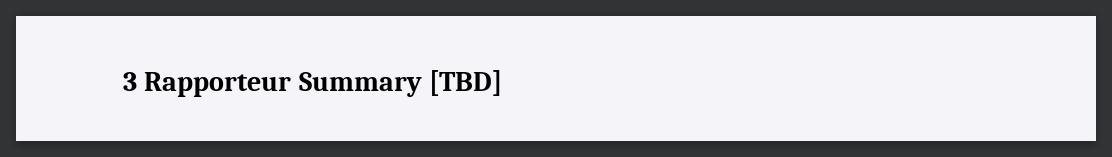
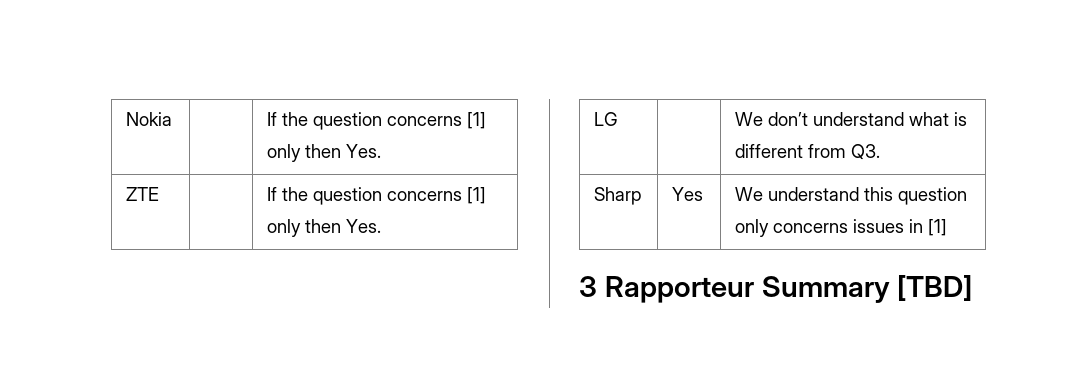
(123, 81) none -> [126,112,173,126] [267,112,487,130] [267,144,382,162] [126,187,160,201] [267,187,487,205] [267,219,382,237] [594,112,619,126] [735,112,968,126] [735,144,881,160] [594,187,642,205] [672,187,704,201] [735,187,968,205] [735,219,948,237] Nokia | | If the question concerns [1] only then Yes. // ZTE | | If the question concerns [1] only then Yes. // LG | | We don’t understand what is different from Q3. // Sharp | Yes | We understand this question only concerns issues in [1] //

